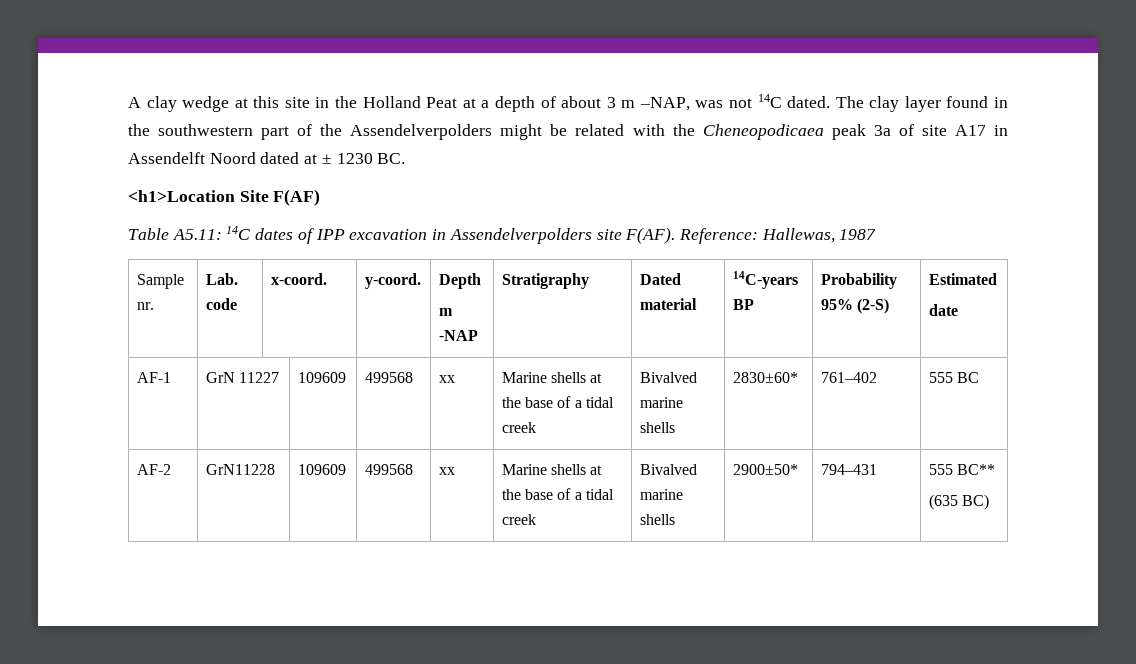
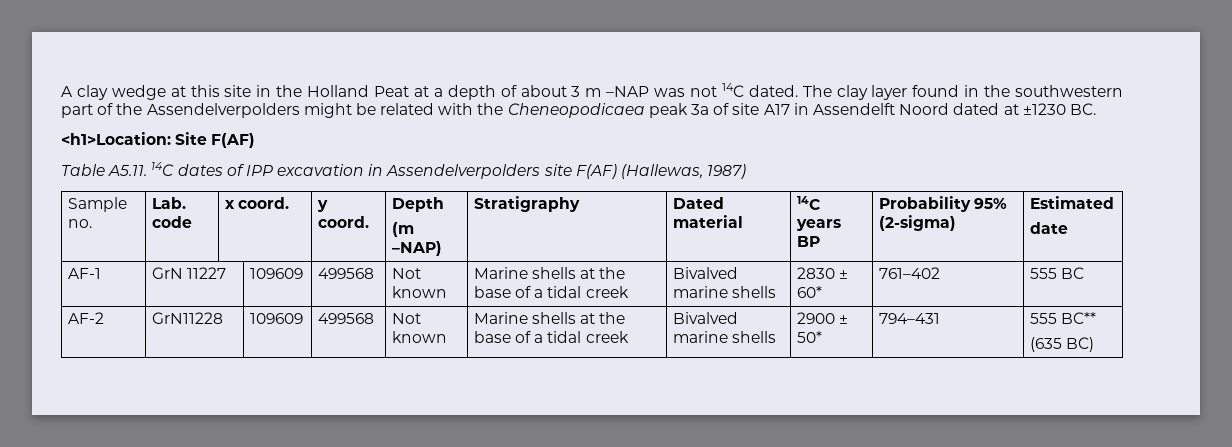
[639,97,690,111] –NAP, -> [606,86,650,97] –NAP
[321,153,373,164] ± 1230 -> [1022,103,1066,115] ±1230
[128,190,235,202] <h1>Location -> [61,132,171,145] <h1>Location:
[172,229,222,240] A5.11: -> [108,165,148,176] A5.11.
[625,227,877,244] F(AF). Reference: Hallewas, 1987 -> [575,164,747,179] F(AF) (Hallewas, 1987)
[136,302,154,310] nr. -> [67,219,92,228] no.
[270,273,327,285] [364,273,421,289] x-coord. | y-coord. -> [224,197,290,209] [316,200,328,212] [317,216,369,228] x coord. | y coord.
[438,308,453,316] [438,330,478,341] m -NAP -> [391,222,414,237] [391,241,442,256] (m –NAP)
[732,271,798,289] 14C-years -> [796,196,820,210] [795,219,841,231] 14C years
[857,298,890,314] (2-S) -> [878,215,956,231] (2-sigma)
[438,375,455,383] xx -> [391,268,421,279] [391,286,447,298] Not known
[732,372,798,383] 2830±60* -> [796,267,849,279] [796,286,822,298] 2830 ± 60*
[438,467,455,475] xx -> [391,313,421,324] [391,331,447,343] Not known
[732,464,798,475] 2900±50* -> [796,312,849,324] [796,331,822,343] 2900 ± 50*

